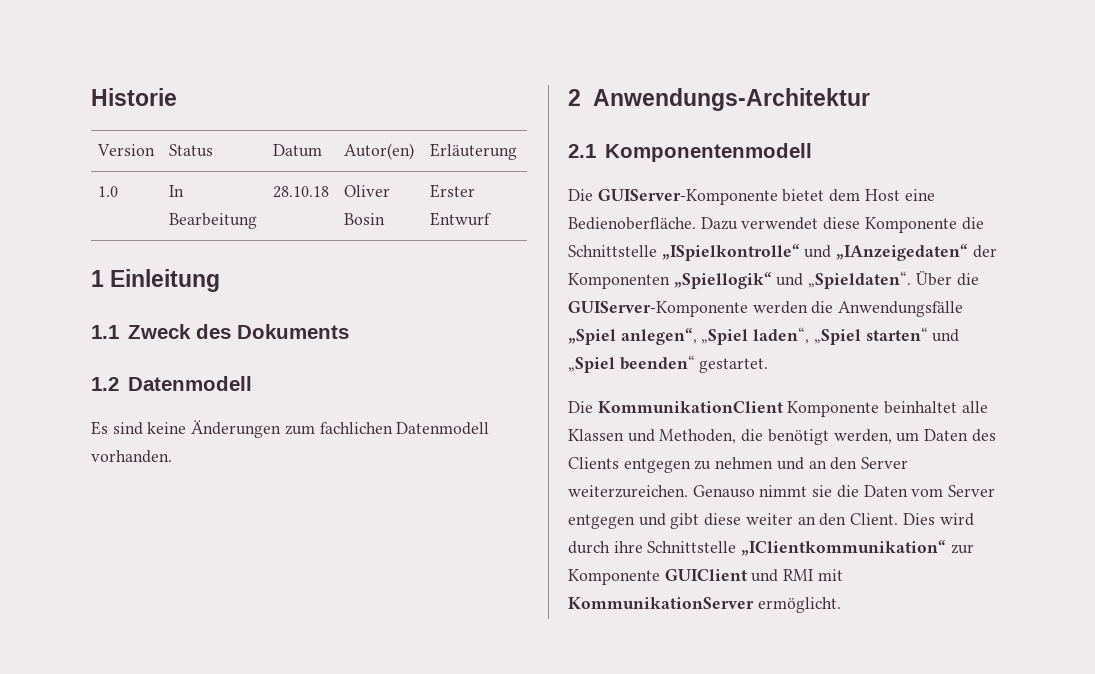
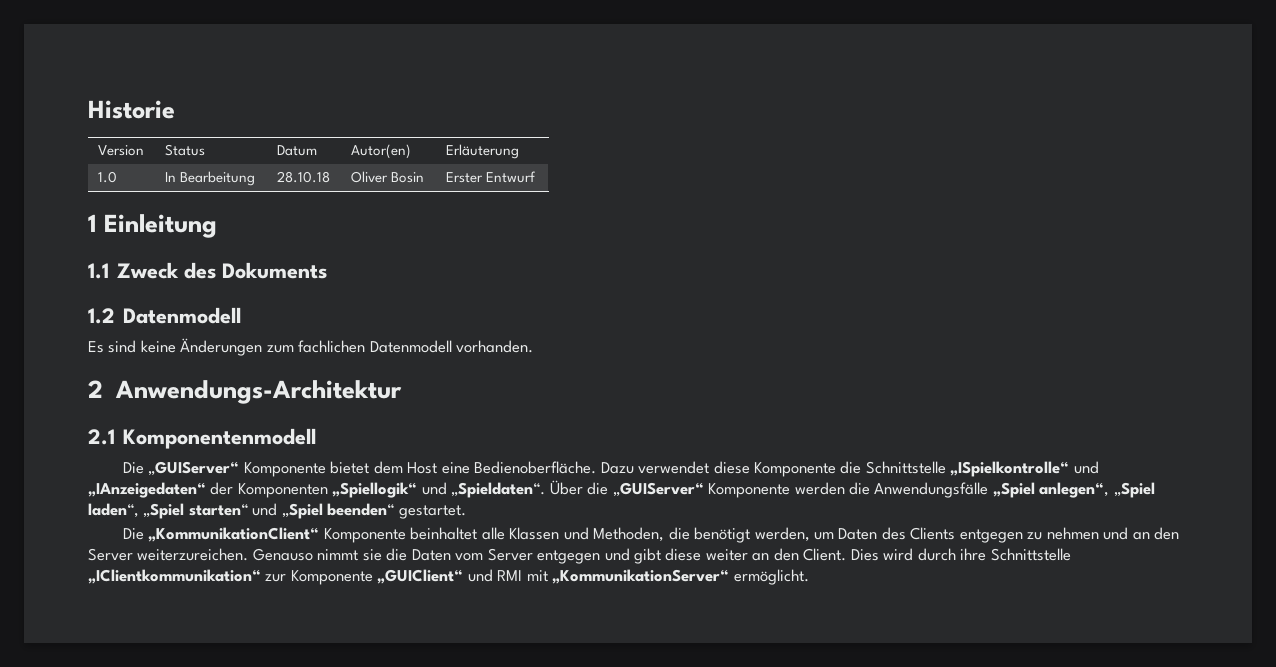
[597,189,778,205] GUIServer-Komponente -> [148,461,326,477] „GUIServer“ Komponente
[568,301,748,317] GUIServer-Komponente -> [612,482,791,498] „GUIServer“ Komponente
[597,401,783,413] KommunikationClient -> [148,527,320,542] „KommunikationClient“
[664,569,747,581] GUIClient -> [377,569,464,584] „GUIClient“
[568,597,754,609] KommunikationServer -> [552,569,730,584] „KommunikationServer“

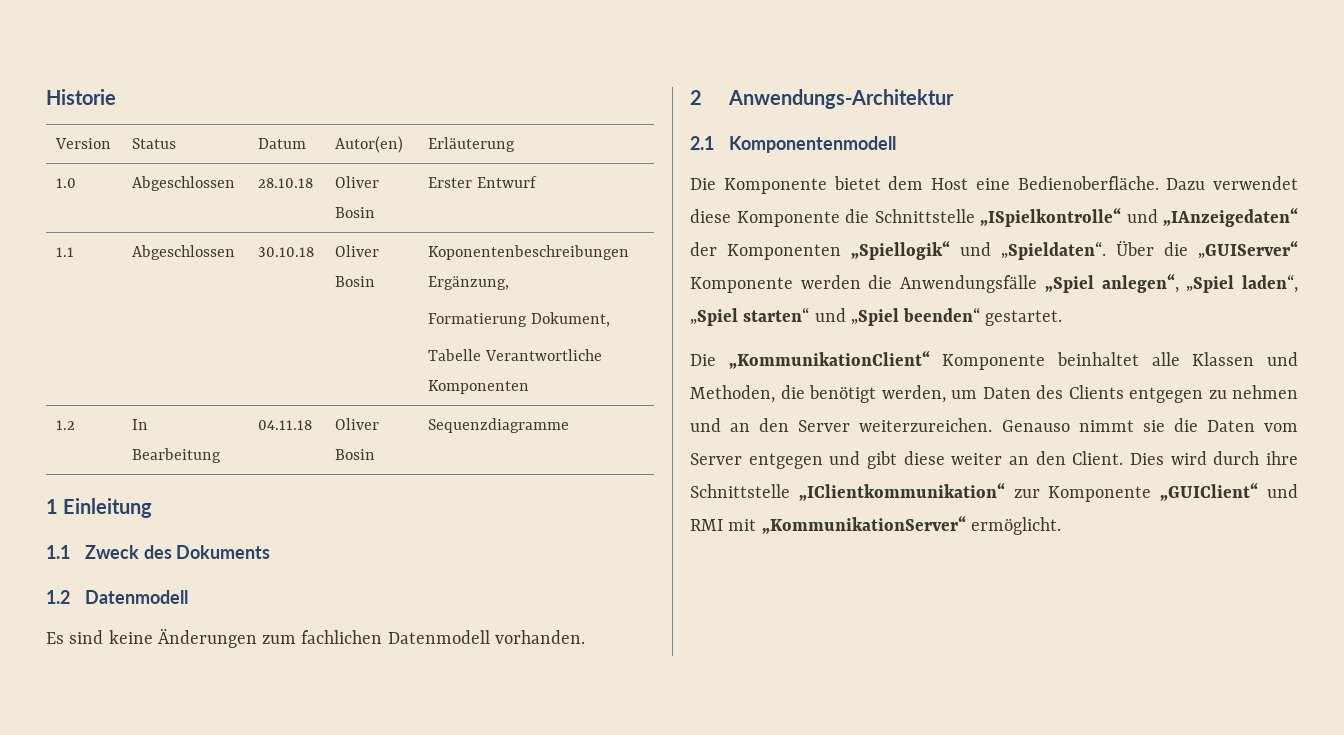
[165,171,256,186] In Bearbeitung -> [132,176,236,191] Abgeschlossen
(537, 177) none -> [56,247,75,257] [132,245,236,260] [258,247,315,257] [335,245,380,257] [335,276,376,287] [428,245,630,260] [428,276,510,290] [428,312,611,327] [428,349,603,361] [428,380,530,394] [56,420,76,430] [132,419,149,430] [132,448,222,463] [258,420,313,430] [335,418,380,430] [335,449,376,460] [428,418,570,433] // 1.1 | Abgeschlossen | 30.10.18 | Oliver Bosin | Koponentenbeschreibungen Ergänzung, // Formatierung Dokument, // Tabelle Verantwortliche Komponenten // 1.2 | In Bearbeitung | 04.11.18 | Oliver Bosin | Sequenzdiagramme
[148,461,240,476] „GUIServer“ -> (716, 184) none

